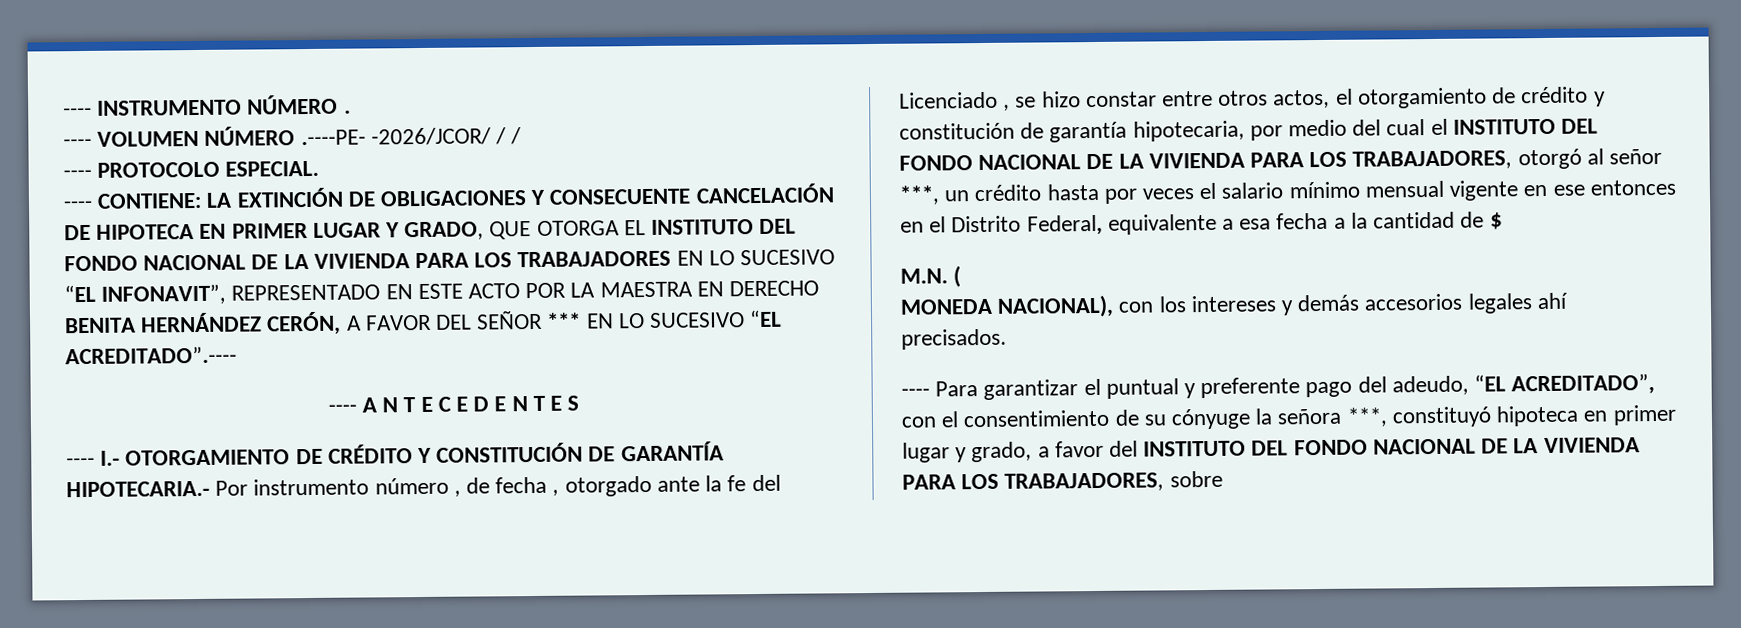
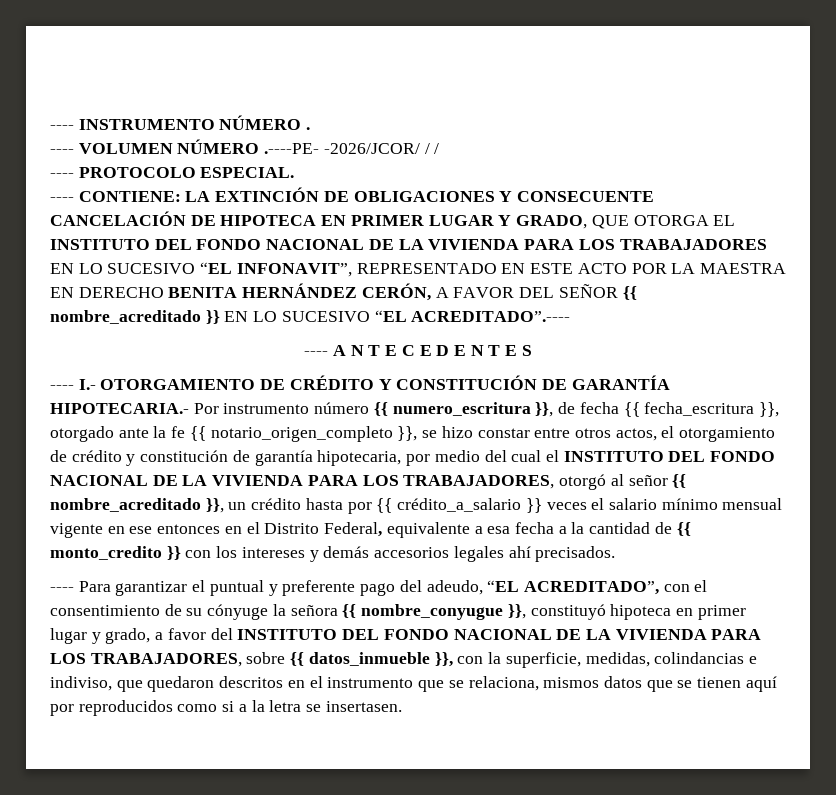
[546,312,582,329] *** -> [622,286,637,300] [50,310,220,324] {{ nombre_acreditado }}
[453,476,560,497] , de fecha , -> [373,402,779,417] {{ numero_escritura }}, de fecha {{ fecha_escritura }},
[751,474,781,492] [899,91,1011,111] del Licenciado , -> [189,426,418,442] {{ notario_origen_completo }},
[899,185,940,205] ***, -> [672,474,687,488] [50,498,224,513] {{ nombre_acreditado }},
(1138, 196) none -> [376,498,542,513] {{ crédito_a_salario }}
[1489,212,1503,230] [900,265,962,288] [900,294,1115,318] $ // M.N. ( // MONEDA NACIONAL), -> [676,522,691,536] [50,546,181,560] {{ monto_credito }}
[1346,407,1388,427] ***, -> [342,604,526,620] {{ nombre_conyugue }},
(1223, 479) none -> [290,652,757,668] [50,676,777,692] [50,700,402,716] {{ datos_inmueble }}, con la superficie, medidas, colindancias e indiviso, que quedaron descritos en el instrumento que se relaciona, mismos datos que se tienen aquí por reproducidos como si a la letra se insertasen.

